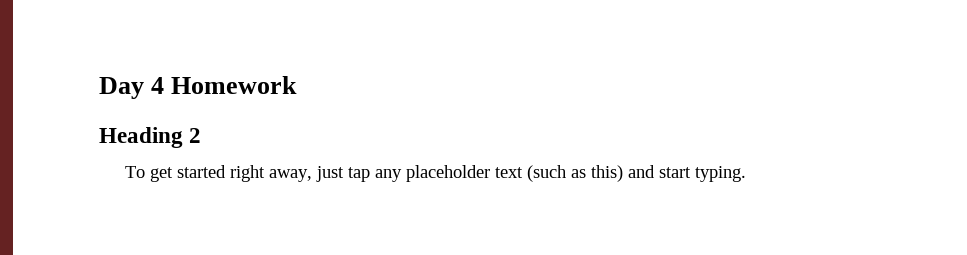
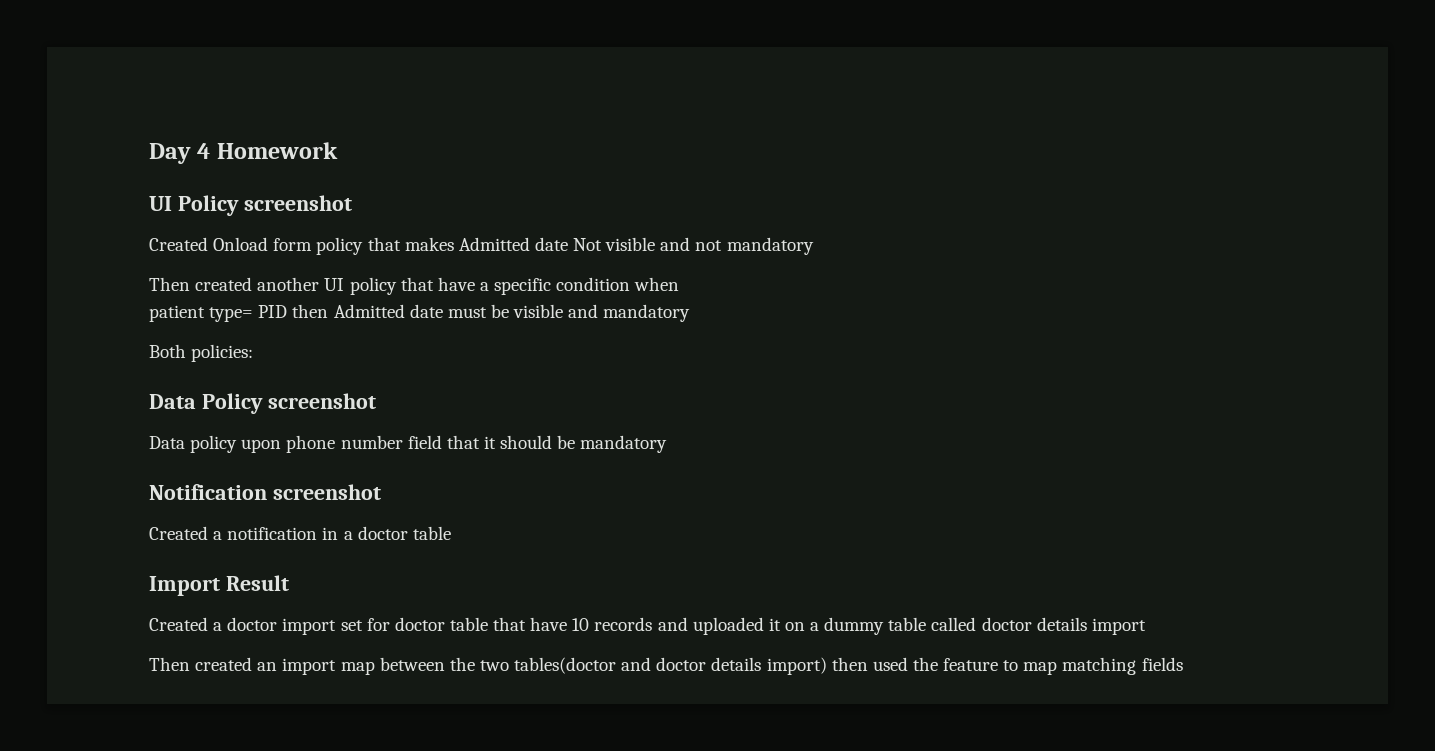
[99,127,202,148] [124,165,746,182] Heading 2 // To get started right away, just tap any placeholder text (such as this) and start typing. -> [149,195,352,216] [149,237,814,255] [149,277,680,295] [149,304,691,322] [149,344,254,362] [149,393,376,414] [149,435,668,453] [149,484,381,500] [149,526,451,540] [149,575,289,596] [149,617,1146,635] [149,657,1183,675] UI Policy screenshot // Created Onload form policy that makes Admitted date Not visible and not mandatory // Then created another UI policy that have a specific condition when // patient type= PID then Admitted date must be visible and mandatory // Both policies: // Data Policy screenshot // Data policy upon phone number field that it should be mandatory // Notification screenshot // Created a notification in a doctor table // Import Result // Created a doctor import set for doctor table that have 10 records and uploaded it on a dummy table called doctor details import // Then created an import map between the two tables(doctor and doctor details import) then used the feature to map matching fields

